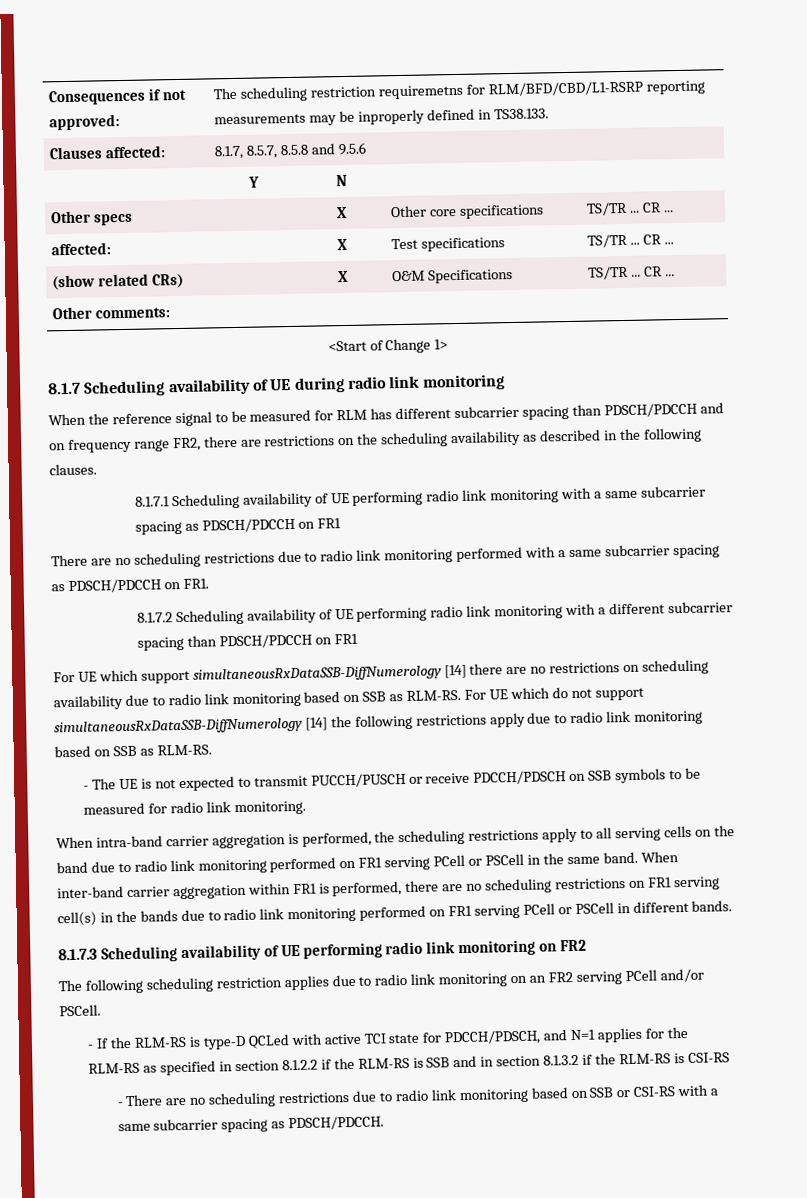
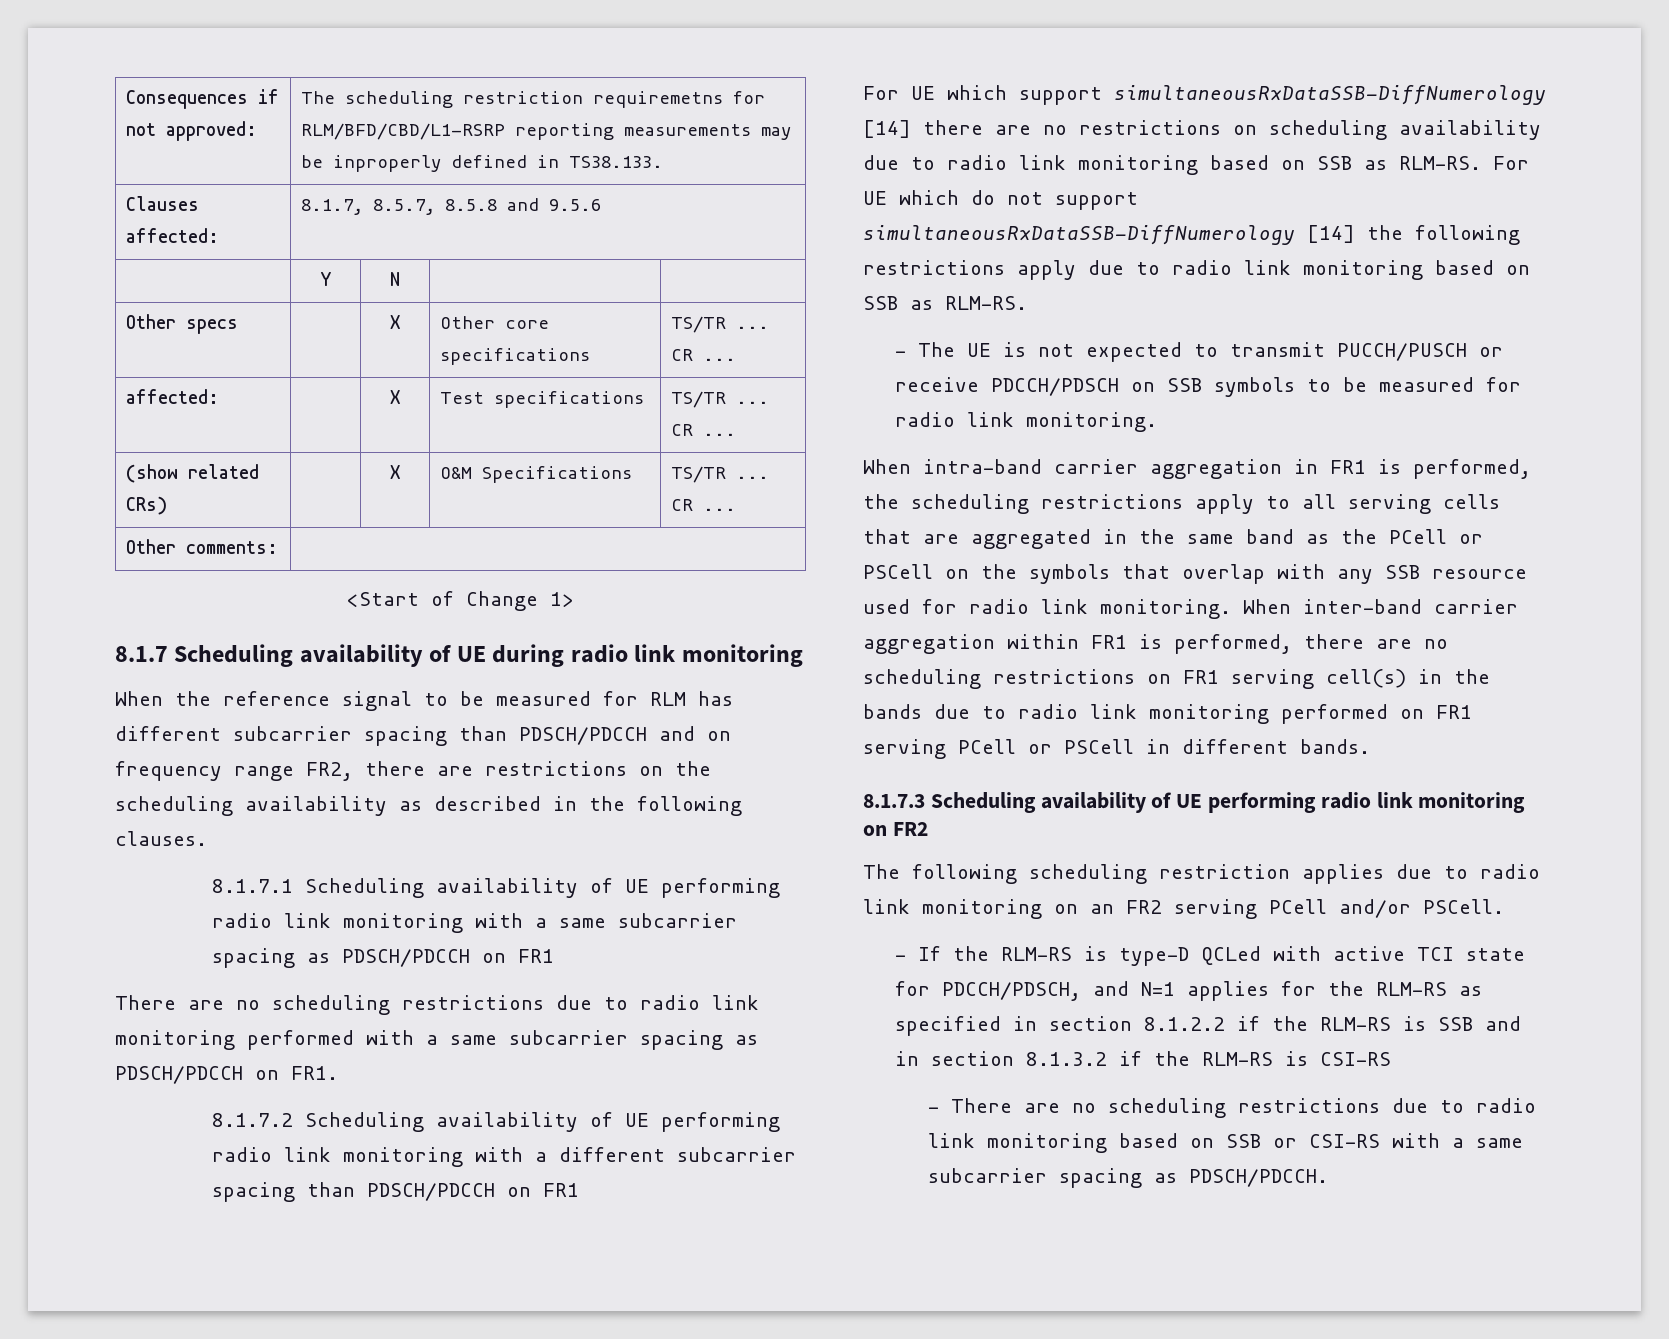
(286, 841) none -> [1294,459,1366,474] in FR1
[694,825,735,837] [56,851,638,874] on the band due to radio link monitoring performed on FR1 serving PCell or PSCell in the same band. -> [863,529,1483,549] [863,564,1527,584] [863,599,1231,619] that are aggregated in the same band as the PCell or PSCell on the symbols that overlap with any SSB resource used for radio link monitoring.

